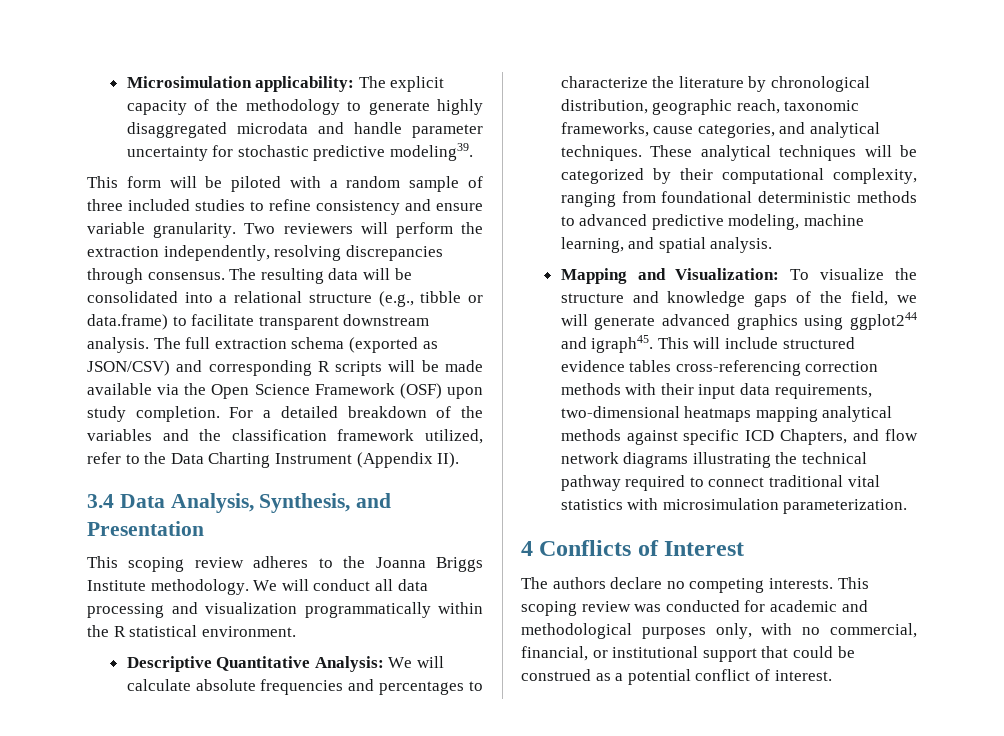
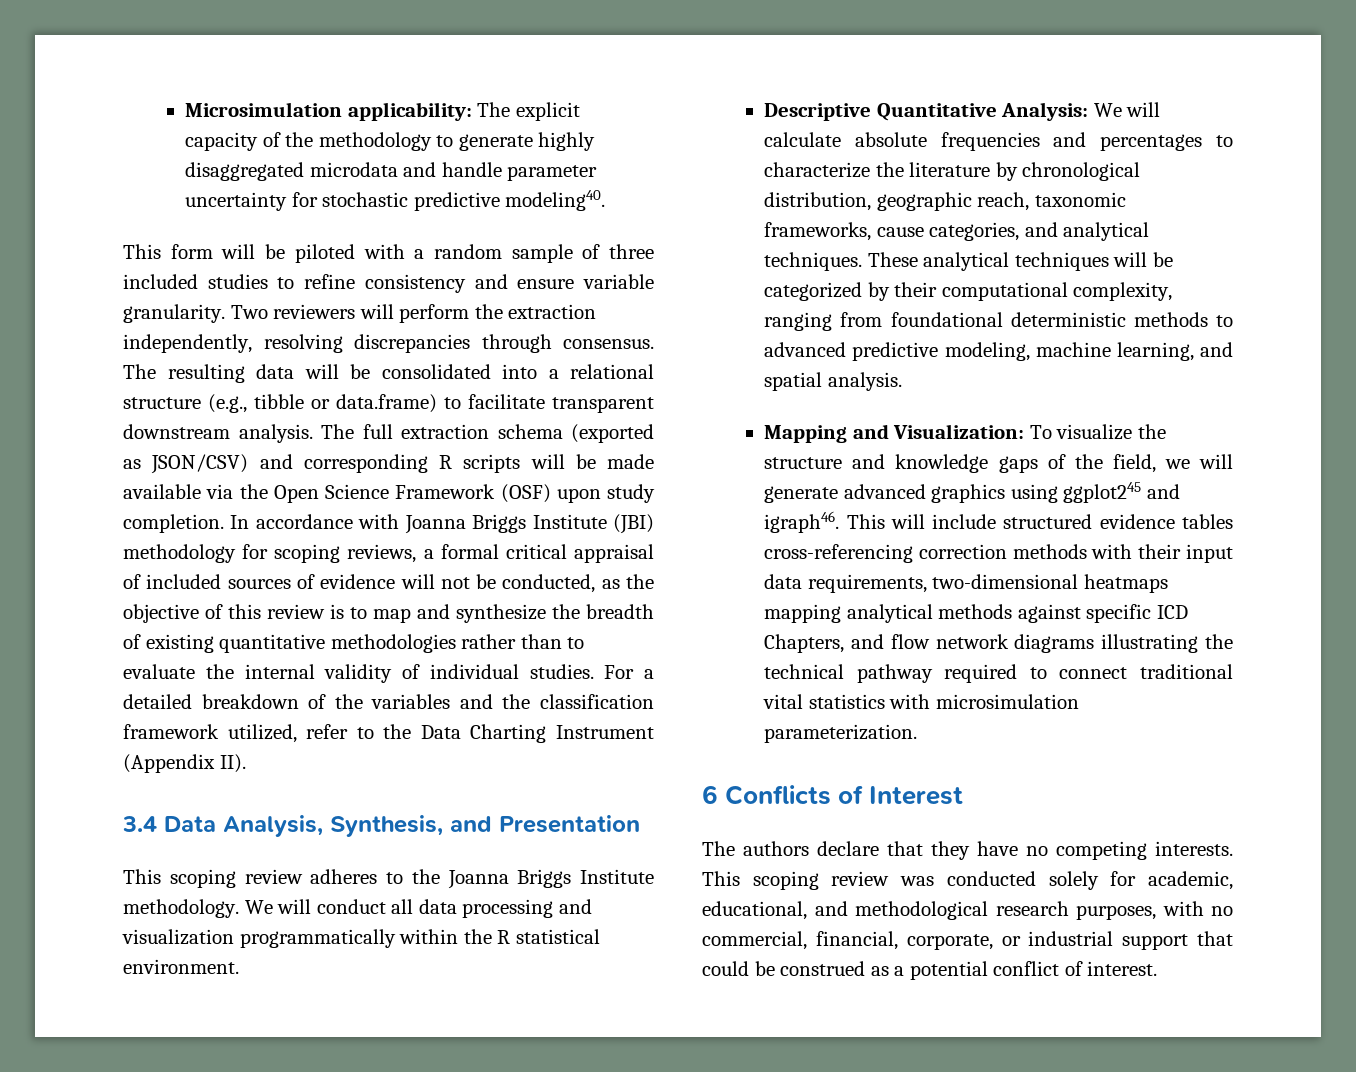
[390,143,474,161] modeling39. -> [505,190,606,211] modeling40.
(220, 414) none -> [230,514,654,534] [123,544,655,563] [123,574,655,593] [123,604,654,623] [123,634,585,653] [123,664,594,683] In accordance with Joanna Briggs Institute (JBI) methodology for scoping reviews, a formal critical appraisal of included sources of evidence will not be conducted, as the objective of this review is to map and synthesize the breadth of existing quantitative methodologies rather than to evaluate the internal validity of individual studies.
[850,312,917,330] [560,335,654,353] ggplot244 and igraph45. -> [1063,482,1180,503] [764,511,840,533] ggplot245 and igraph46.
[521,541,533,556] 4 -> [702,785,718,804] 6
(663, 583) none -> [887,841,1018,860] that they have
[744,600,868,612] [521,623,752,639] for academic and methodological purposes only, -> [1048,871,1233,890] [702,901,1156,920] solely for academic, educational, and methodological research purposes,
[592,646,699,658] or institutional -> [906,931,1114,950] corporate, or industrial

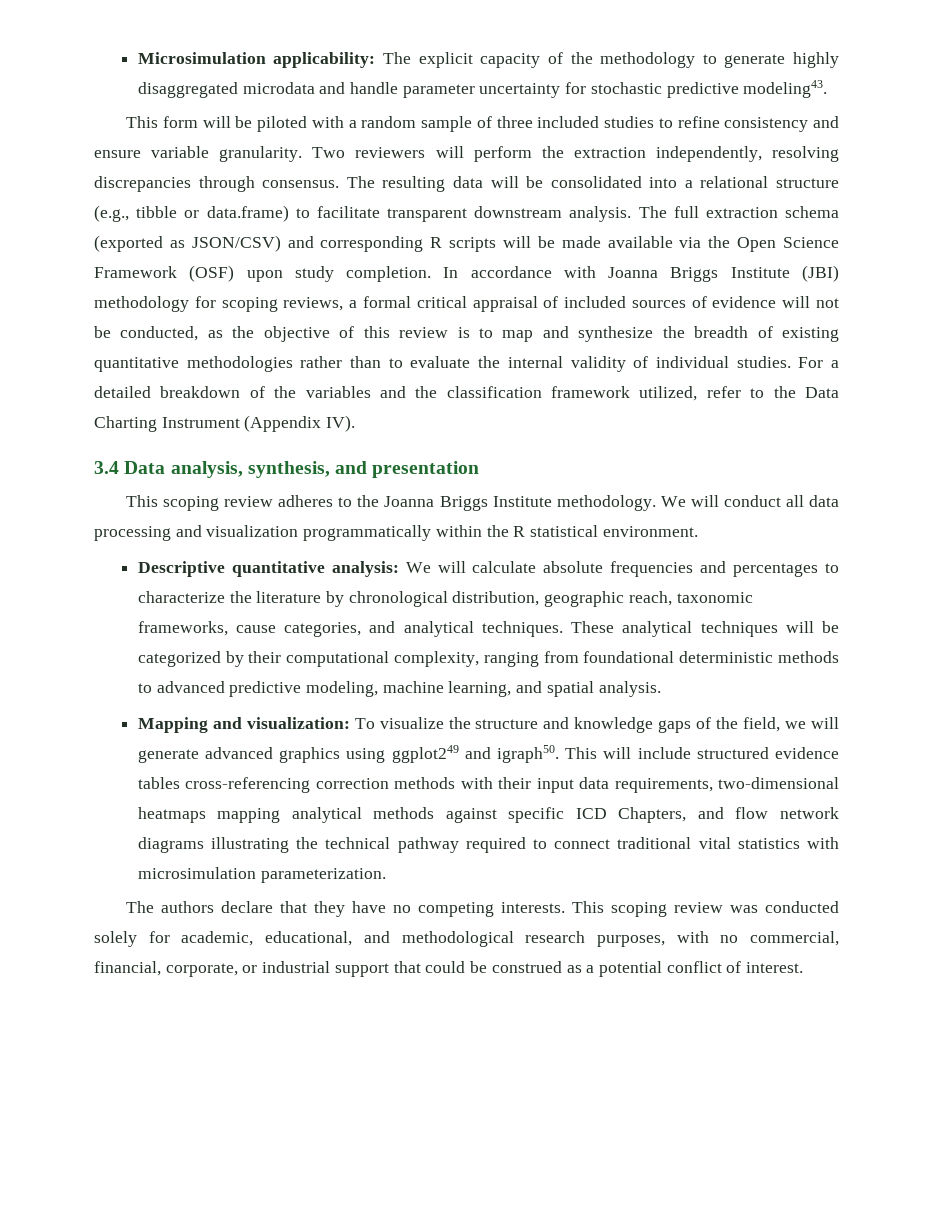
[505,190,606,211] modeling40. -> [743,80,828,98] modeling43.
[219,754,246,773] II). -> [326,415,356,432] IV).
[223,815,640,837] Analysis, Synthesis, and Presentation -> [170,461,480,478] analysis, synthesis, and presentation
[876,102,1089,121] Quantitative Analysis: -> [231,561,399,577] quantitative analysis:
[893,424,1025,439] Visualization: -> [246,717,350,729] visualization:
[1063,482,1180,503] [764,511,840,533] ggplot245 and igraph46. -> [391,745,560,763] ggplot249 and igraph50.
[702,785,964,805] // 6 Conflicts of Interest -> (386, 875) none

